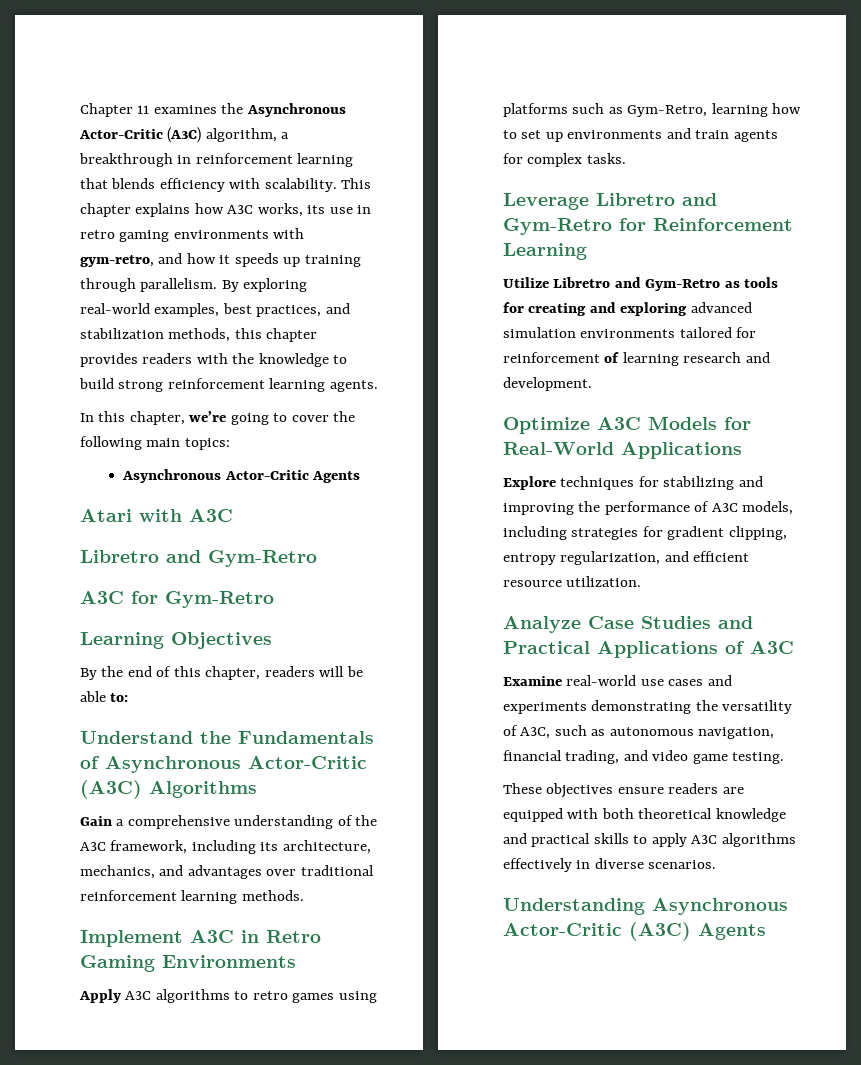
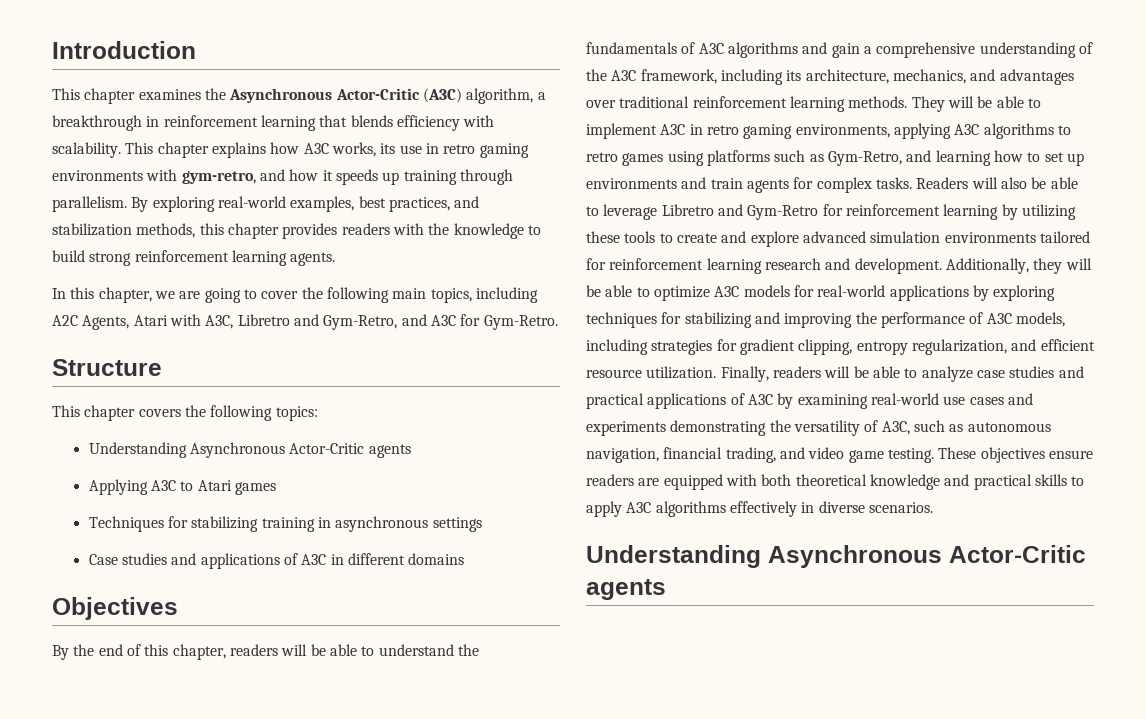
[80,103,150,117] Chapter 11 -> [52,41,196,59] [52,88,136,104] Introduction // This chapter
[189,411,227,422] we’re -> [154,291,201,299] we are
(181, 442) none -> [430,287,538,303] [52,314,558,330] [52,359,162,376] [52,405,273,421] topics, including A2C Agents, Atari with A3C, Libretro and Gym-Retro, and A3C for Gym-Retro. // Structure // This chapter covers the following
[122,469,361,483] [80,509,233,522] [80,550,317,567] [80,591,274,608] [80,632,164,649] Asynchronous Actor-Critic Agents // Atari with A3C // Libretro and Gym-Retro // A3C for Gym-Retro // Learning -> [88,442,411,458] [88,479,277,495] [88,516,482,532] [88,553,465,569] Understanding Asynchronous Actor-Critic agents // Applying A3C to Atari games // Techniques for stabilizing training in asynchronous settings // Case studies and applications of A3C in different domains //
[110,693,129,702] [80,731,374,744] [80,756,367,773] [80,780,257,799] [80,816,112,826] to: // Understand the Fundamentals of Asynchronous Actor-Critic (A3C) Algorithms // Gain -> [361,644,479,656] [586,42,860,58] to understand the fundamentals of A3C algorithms and gain
[80,930,321,947] [80,955,296,972] [79,989,121,1003] // Implement A3C in Retro Gaming Environments // Apply -> [911,96,1041,112] [586,123,951,139] They will be able to implement A3C in retro gaming environments, applying
(708, 111) none -> [906,150,932,162] and
[503,193,717,210] [503,218,793,235] [503,243,587,260] [503,277,779,291] [503,302,688,316] // Leverage Libretro and Gym-Retro for Reinforcement Learning // Utilize Libretro and Gym-Retro as tools for creating and exploring -> [916,177,1078,189] [586,204,1076,220] [586,231,799,247] Readers will also be able to leverage Libretro and Gym-Retro for reinforcement learning by utilizing these tools to create and explore
[604,352,620,363] of -> (704, 264) none
[503,416,751,434] [503,442,742,459] [503,476,556,490] // Optimize A3C Models for Real-World Applications // Explore -> [945,258,1092,274] [586,285,1056,301] Additionally, they will be able to optimize A3C models for real-world applications by exploring
[503,616,753,633] [503,641,794,658] [503,676,562,686] // Analyze Case Studies and Practical Applications of A3C // Examine -> [720,366,1084,382] [586,393,868,409] Finally, readers will be able to analyze case studies and practical applications of A3C by examining
(785, 758) // -> (934, 455) none
[629,922,766,941] (A3C) Agents -> [586,579,666,600] agents

